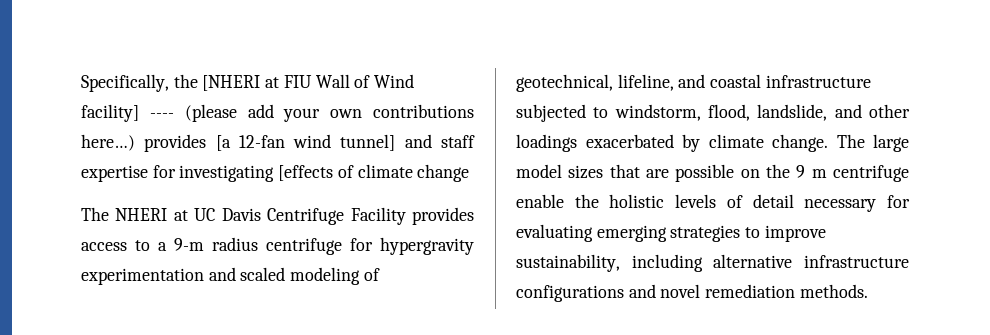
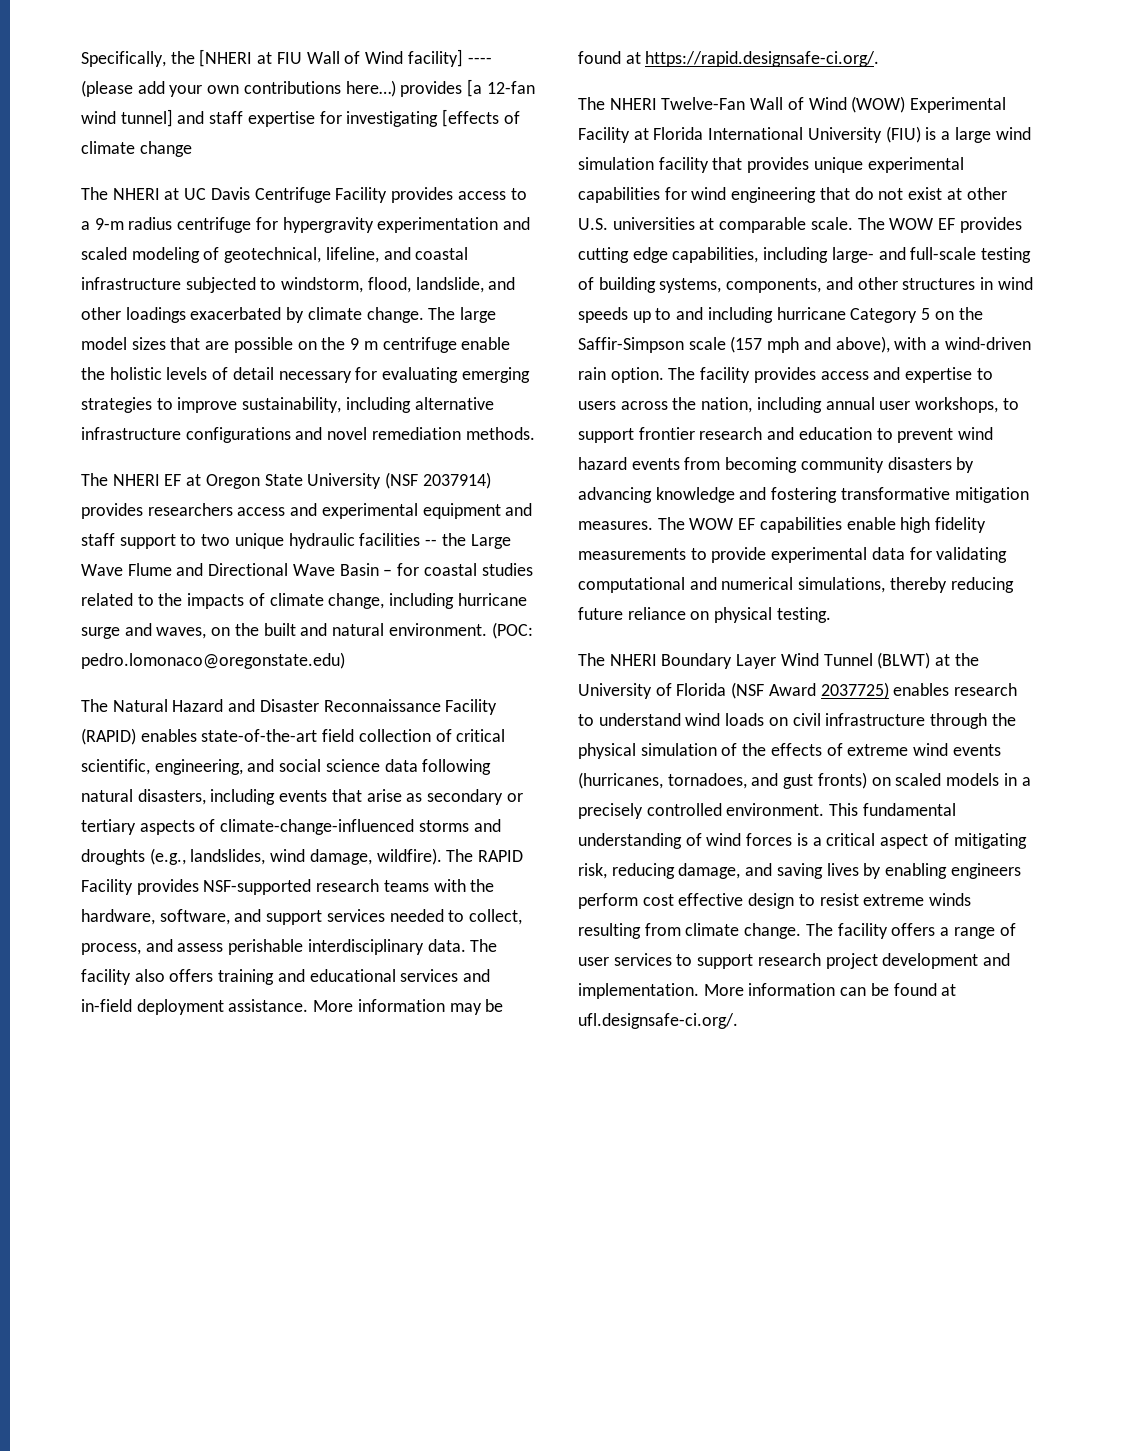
(868, 291) none -> [81,472,491,489] [81,503,533,519] [81,533,511,549] [81,563,533,576] [81,593,527,609] [81,622,533,639] [81,652,345,669] [81,699,498,715] [81,728,506,745] [81,759,492,775] [81,789,523,805] [81,819,501,835] [81,848,524,865] [81,879,495,895] [81,909,523,925] [81,939,498,955] [81,969,491,985] [81,999,504,1015] [578,51,880,67] [578,96,1007,113] [578,126,1031,143] [578,157,964,173] [578,187,1007,203] [578,217,1022,233] [578,247,1032,263] [578,277,1033,293] [578,307,983,323] [578,336,1031,353] [578,367,993,383] [578,397,1019,413] [578,427,994,443] [578,457,975,473] [578,487,1029,503] [578,517,987,533] [578,547,1008,563] [578,577,1014,593] [578,607,831,623] [578,652,979,669] [578,682,1018,699] [578,713,1016,729] [578,743,1001,759] [578,772,1031,789] [578,803,956,819] [578,833,1027,849] [578,863,1021,879] [578,893,972,909] [578,923,1016,939] [578,953,1011,969] [578,983,957,999] [578,1013,738,1029] // The NHERI EF at Oregon State University (NSF 2037914) provides researchers access and experimental equipment and staff support to two unique hydraulic facilities -- the Large Wave Flume and Directional Wave Basin – for coastal studies related to the impacts of climate change, including hurricane surge and waves, on the built and natural environment. (POC: pedro.lomonaco@oregonstate.edu) // The Natural Hazard and Disaster Reconnaissance Facility (RAPID) enables state-of-the-art field collection of critical scientific, engineering, and social science data following natural disasters, including events that arise as secondary or tertiary aspects of climate-change-influenced storms and droughts (e.g., landslides, wind damage, wildfire). The RAPID Facility provides NSF-supported research teams with the hardware, software, and support services needed to collect, process, and assess perishable interdisciplinary data. The facility also offers training and educational services and in-field deployment assistance. More information may be found at https://rapid.designsafe-ci.org/. // The NHERI Twelve-Fan Wall of Wind (WOW) Experimental Facility at Florida International University (FIU) is a large wind simulation facility that provides unique experimental capabilities for wind engineering that do not exist at other U.S. universities at comparable scale. The WOW EF provides cutting edge capabilities, including large- and full-scale testing of building systems, components, and other structures in wind speeds up to and including hurricane Category 5 on the Saffir-Simpson scale (157 mph and above), with a wind-driven rain option. The facility provides access and expertise to users across the nation, including annual user workshops, to support frontier research and education to prevent wind hazard events from becoming community disasters by advancing knowledge and fostering transformative mitigation measures. The WOW EF capabilities enable high fidelity measurements to provide experimental data for validating computational and numerical simulations, thereby reducing future reliance on physical testing. // The NHERI Boundary Layer Wind Tunnel (BLWT) at the University of Florida (NSF Award 2037725) enables research to understand wind loads on civil infrastructure through the physical simulation of the effects of extreme wind events (hurricanes, tornadoes, and gust fronts) on scaled models in a precisely controlled environment. This fundamental understanding of wind forces is a critical aspect of mitigating risk, reducing damage, and saving lives by enabling engineers perform cost effective design to resist extreme winds resulting from climate change. The facility offers a range of user services to support research project development and implementation. More information can be found at ufl.designsafe-ci.org/.

